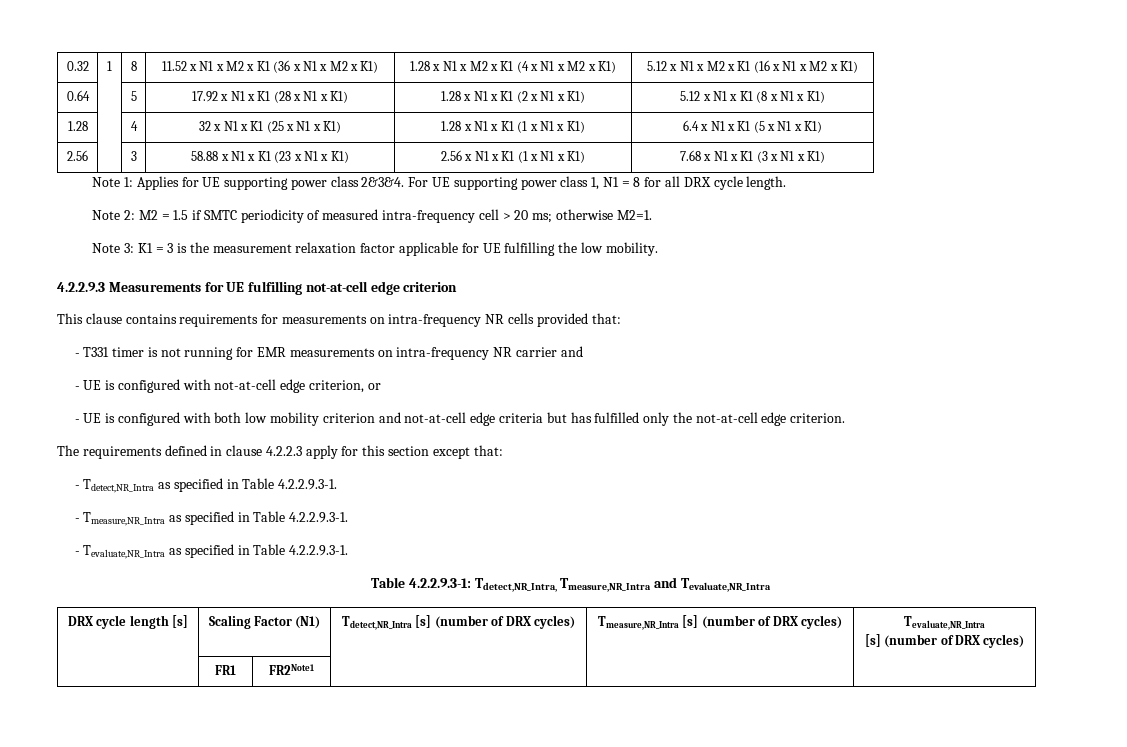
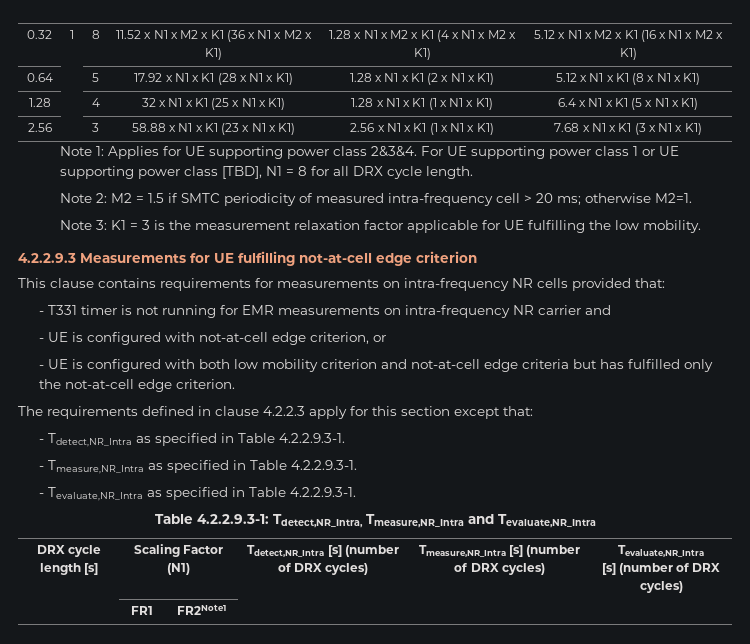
[591,177,600,190] 1, -> [632,146,679,156] [59,166,262,179] 1 or UE supporting power class [TBD],

